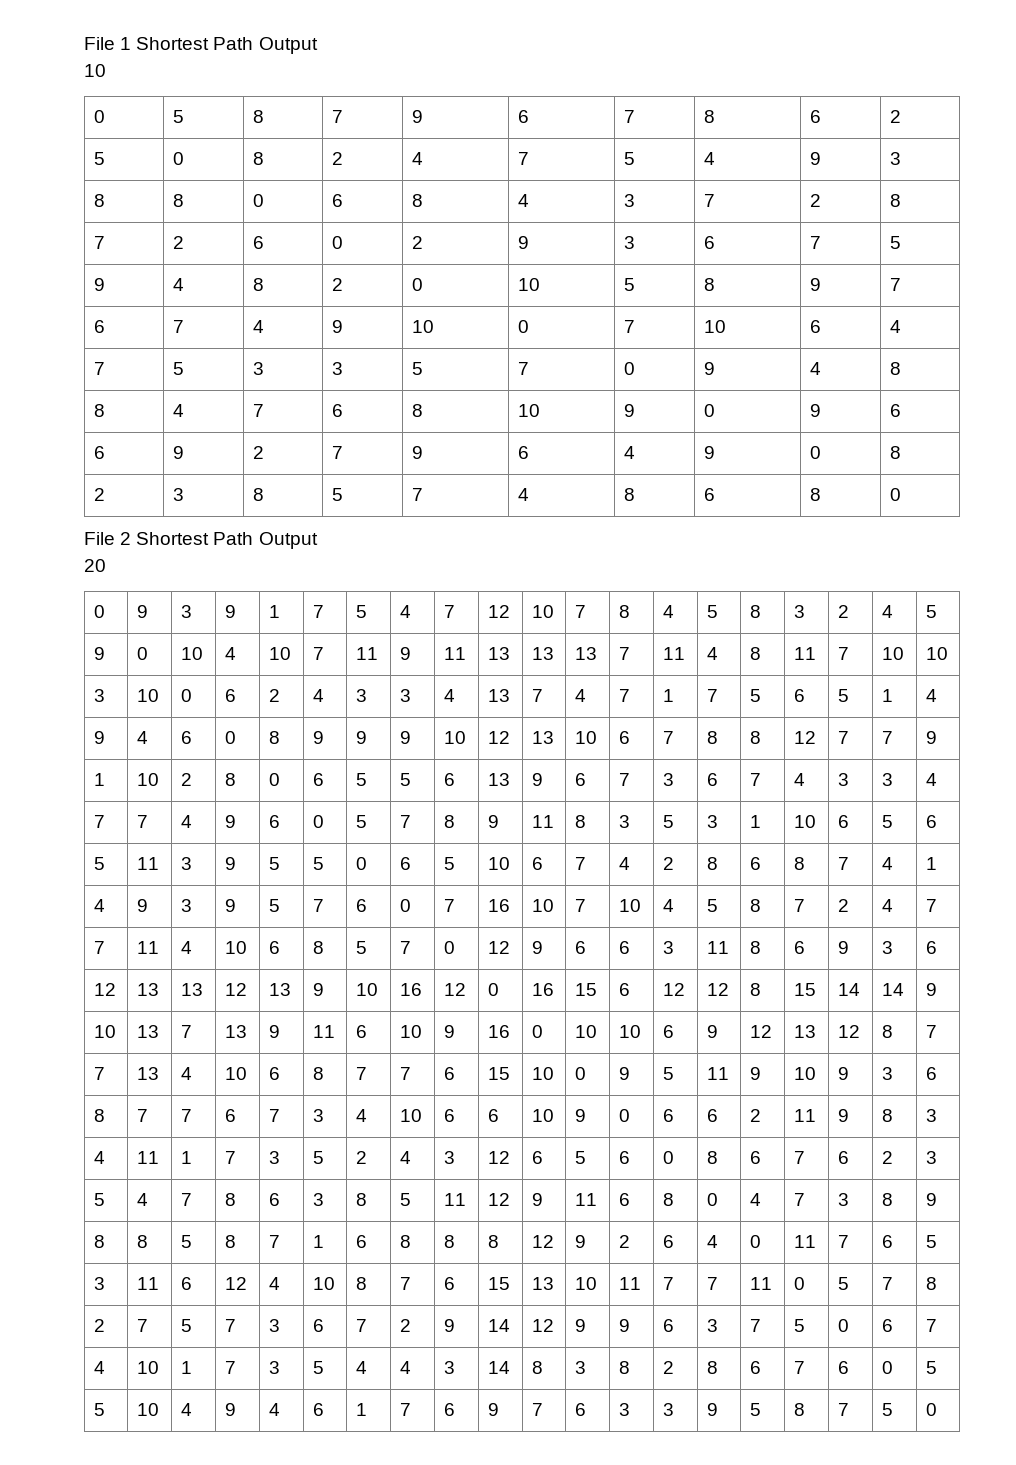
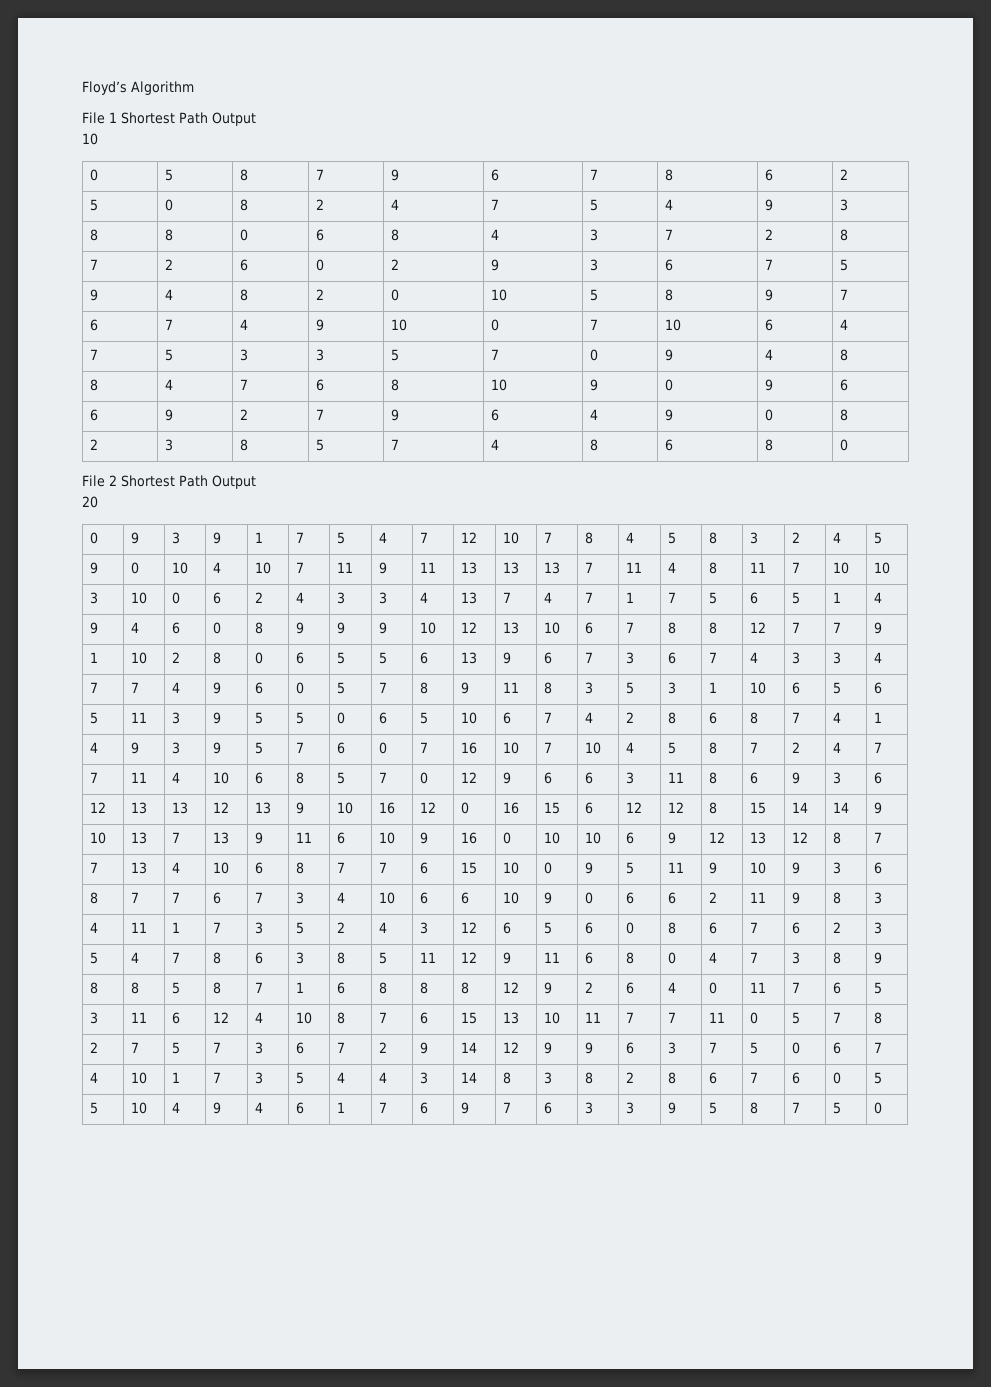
(84, 43) none -> [82,81,194,95] Floyd’s Algorithm //

